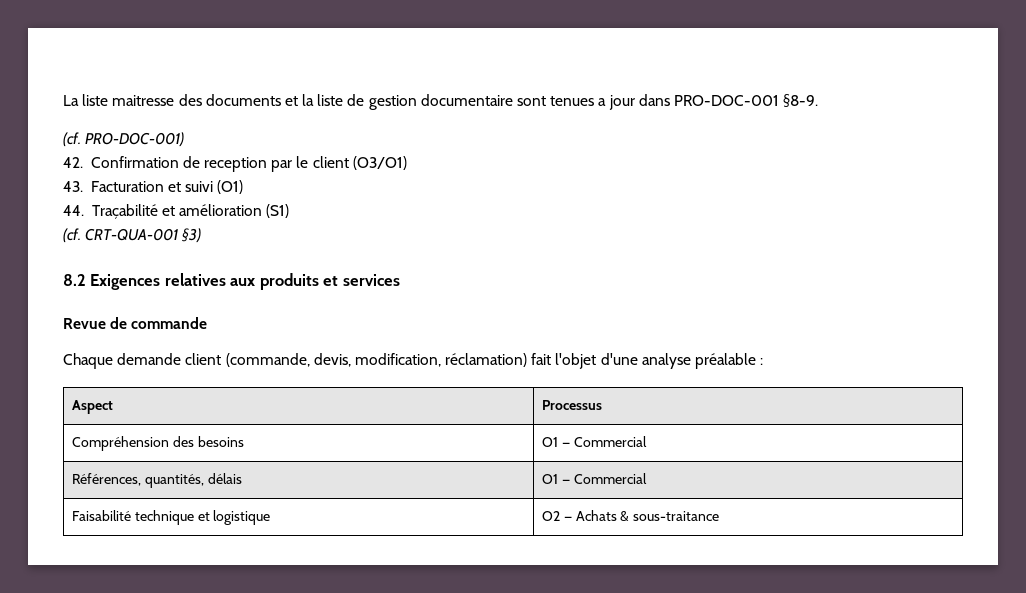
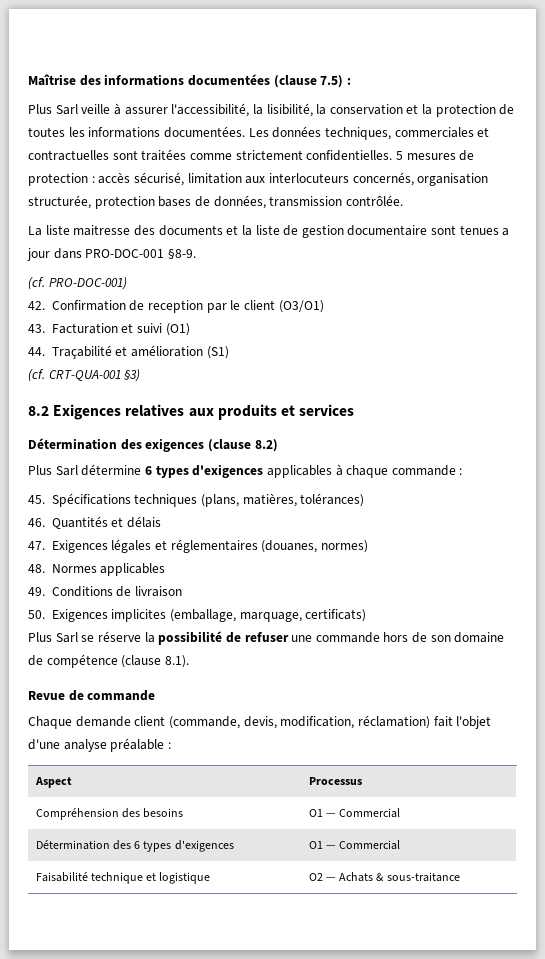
(63, 100) none -> [28,74,351,88] [28,103,515,117] [28,126,490,140] [28,149,475,161] [28,172,489,186] [28,195,403,209] Maîtrise des informations documentées (clause 7.5) : // Plus Sarl veille à assurer l'accessibilité, la lisibilité, la conservation et la protection de toutes les informations documentées. Les données techniques, commerciales et contractuelles sont traitées comme strictement confidentielles. 5 mesures de protection : accès sécurisé, limitation aux interlocuteurs concernés, organisation structurée, protection bases de données, transmission contrôlée. //
(400, 280) none -> [28,438,278,452] [28,464,463,478] [28,493,365,507] [28,516,162,529] [28,539,368,553] [28,563,166,576] [28,586,183,597] [28,609,367,622] [28,631,505,645] [28,654,189,668] // Détermination des exigences (clause 8.2) // Plus Sarl détermine 6 types d'exigences applicables à chaque commande : // 45. Spécifications techniques (plans, matières, tolérances) // 46. Quantités et délais // 47. Exigences légales et réglementaires (douanes, normes) // 48. Normes applicables // 49. Conditions de livraison // 50. Exigences implicites (emballage, marquage, certificats) // Plus Sarl se réserve la possibilité de refuser une commande hors de son domaine de compétence (clause 8.1).
[72,473,242,488] Références, quantités, délais -> [35,840,234,852] Détermination des 6 types d'exigences

